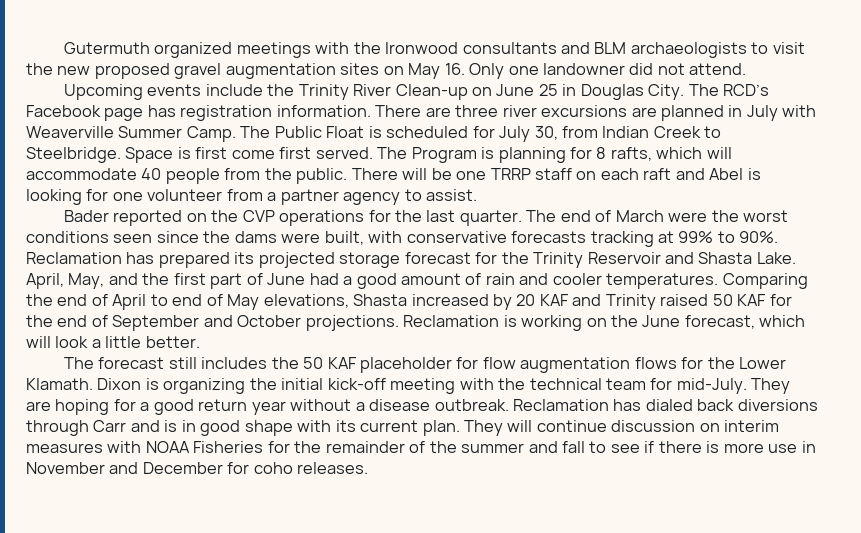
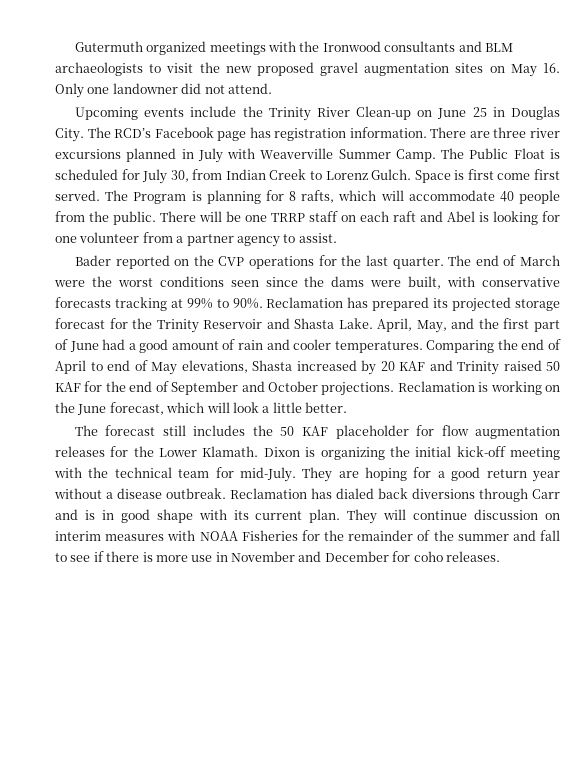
[631,107,657,117] are -> (121, 154) none
[26,147,121,163] Steelbridge. -> [325,169,412,180] Lorenz Gulch.
[634,357,677,369] flows -> [55,446,105,457] releases

